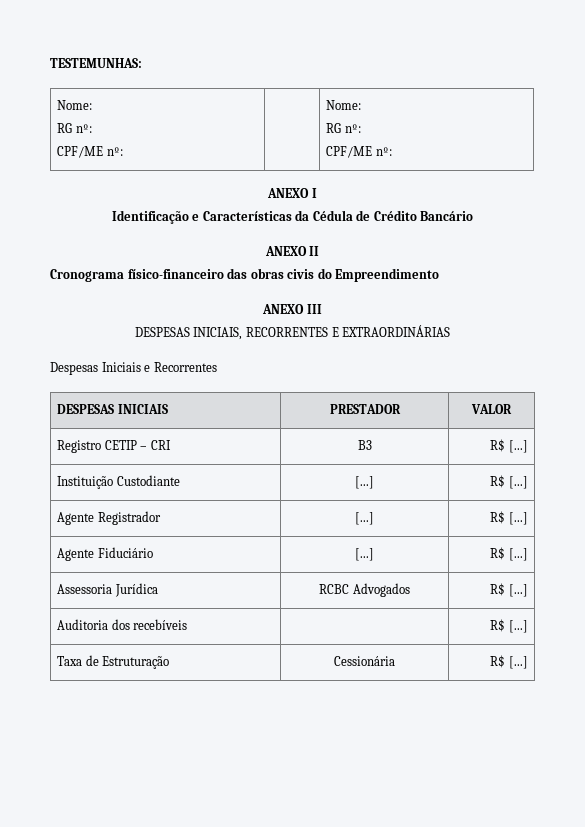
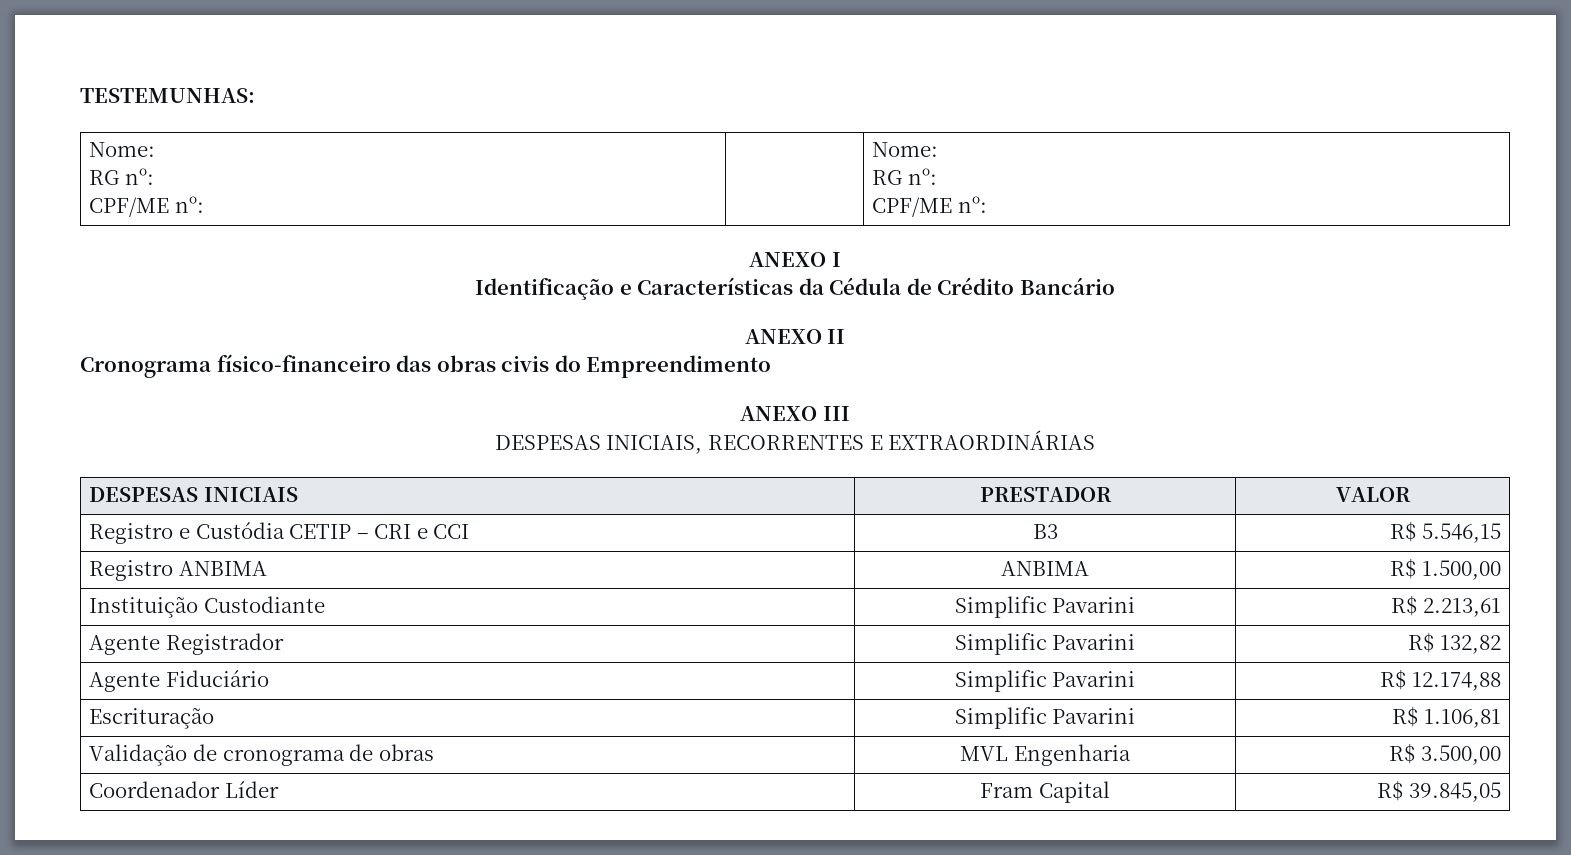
[50,362,217,375] // Despesas Iniciais e Recorrentes -> (1096, 440) none
(102, 446) none -> [178,522,285,539] e Custódia
(171, 445) none -> [416,524,470,539] e CCI
[508,440,528,453] [...] -> [1421,523,1501,543] [89,560,267,581] [1001,561,1089,576] [1390,558,1501,580] 5.546,15 // Registro ANBIMA | ANBIMA | R$ 1.500,00
[355,476,374,489] [490,475,528,489] [...] | R$ [...] -> [954,596,1136,618] [1391,595,1501,617] Simplific Pavarini | R$ 2.213,61
[355,512,374,525] [490,511,528,525] [...] | R$ [...] -> [954,633,1136,655] [1408,632,1501,654] Simplific Pavarini | R$ 132,82
[355,548,374,561] [490,547,528,561] [57,583,158,597] [319,583,410,597] [490,583,528,597] [57,619,188,630] [490,619,528,633] [57,655,170,669] [334,656,395,666] [490,655,528,669] [...] | R$ [...] // Assessoria Jurídica | RCBC Advogados | R$ [...] // Auditoria dos recebíveis | | R$ [...] // Taxa de Estruturação | Cessionária | R$ [...] -> [954,670,1136,692] [1380,669,1501,691] [89,707,215,729] [954,707,1136,729] [1392,706,1501,728] [89,744,434,766] [960,744,1131,766] [1389,743,1501,765] [89,781,279,798] [980,781,1110,803] [1377,780,1501,802] Simplific Pavarini | R$ 12.174,88 // Escrituração | Simplific Pavarini | R$ 1.106,81 // Validação de cronograma de obras | MVL Engenharia | R$ 3.500,00 // Coordenador Líder | Fram Capital | R$ 39.845,05

